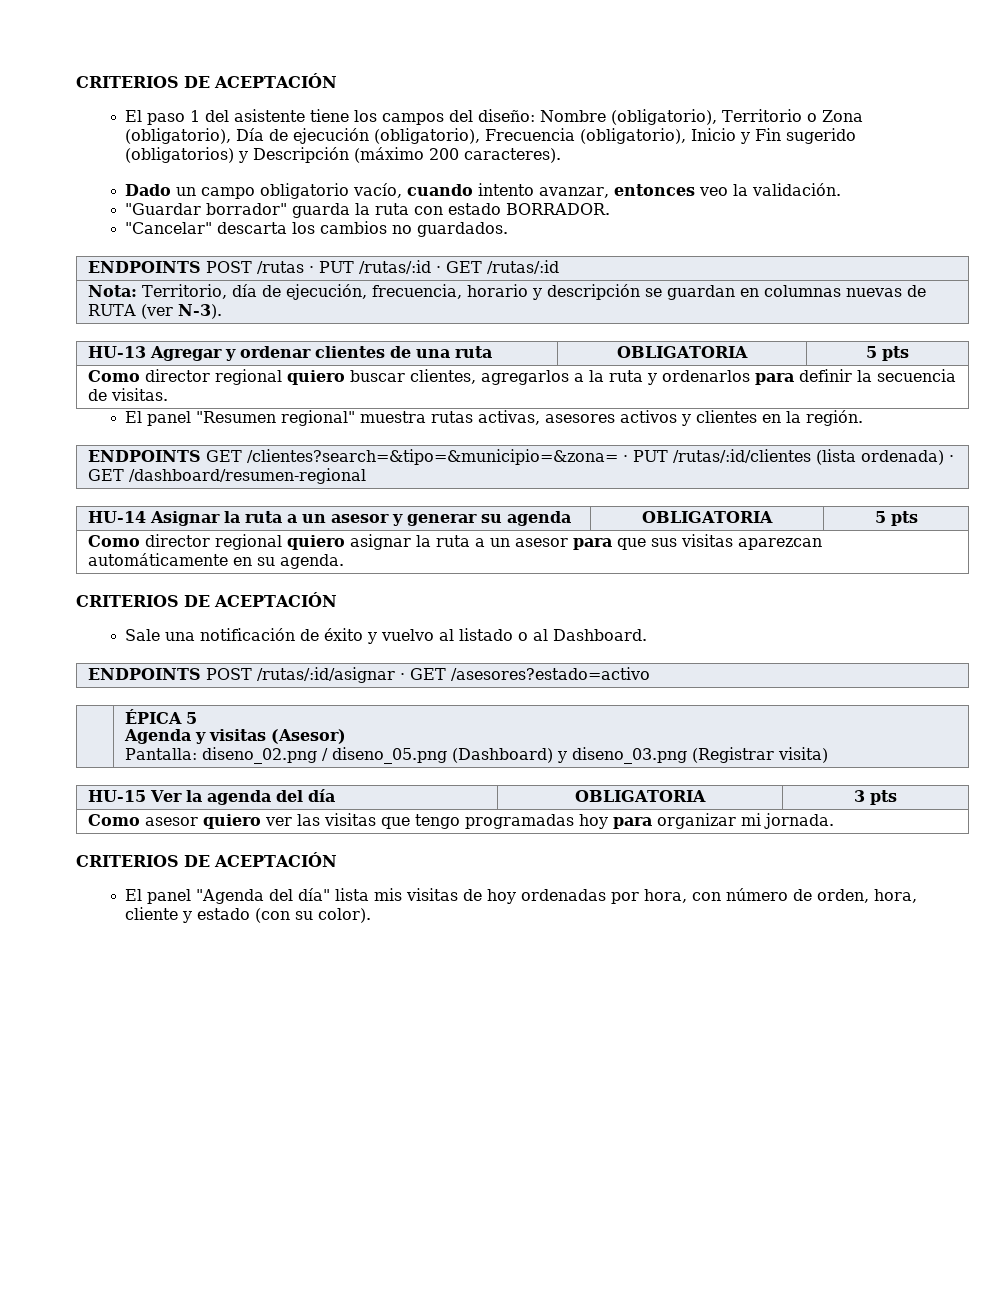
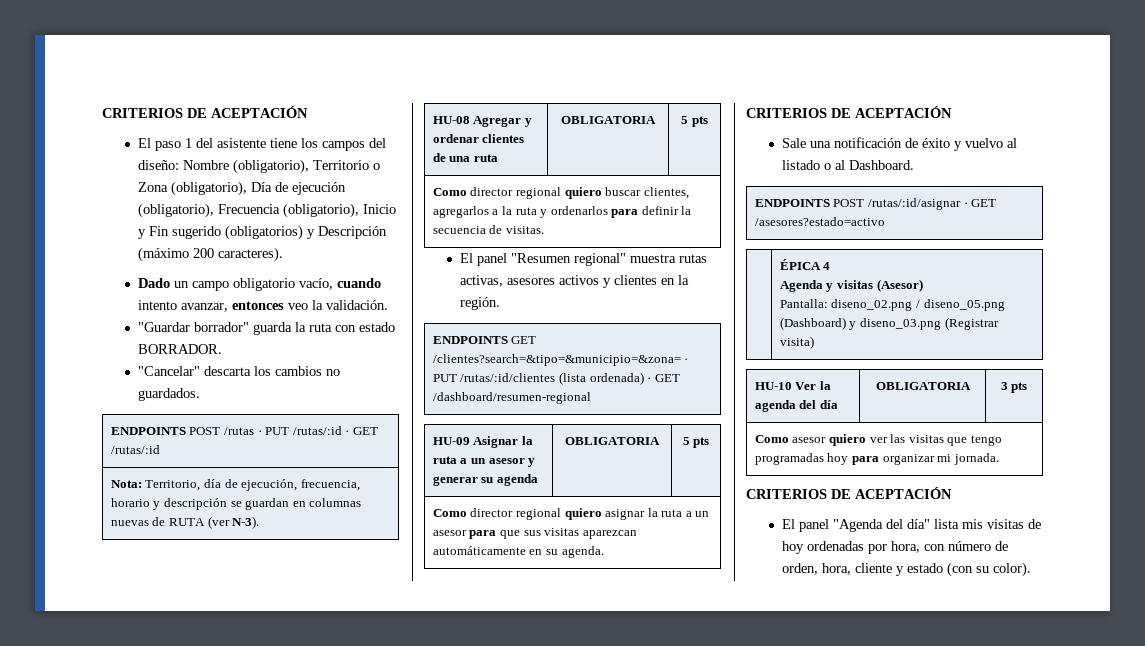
[88,346,147,358] HU-13 -> [432,116,470,124] HU-08
[88,511,147,523] HU-14 -> [432,437,470,445] HU-09
[186,712,198,724] 5 -> [823,262,831,270] 4
[88,790,147,802] HU-15 -> [754,382,792,390] HU-10

